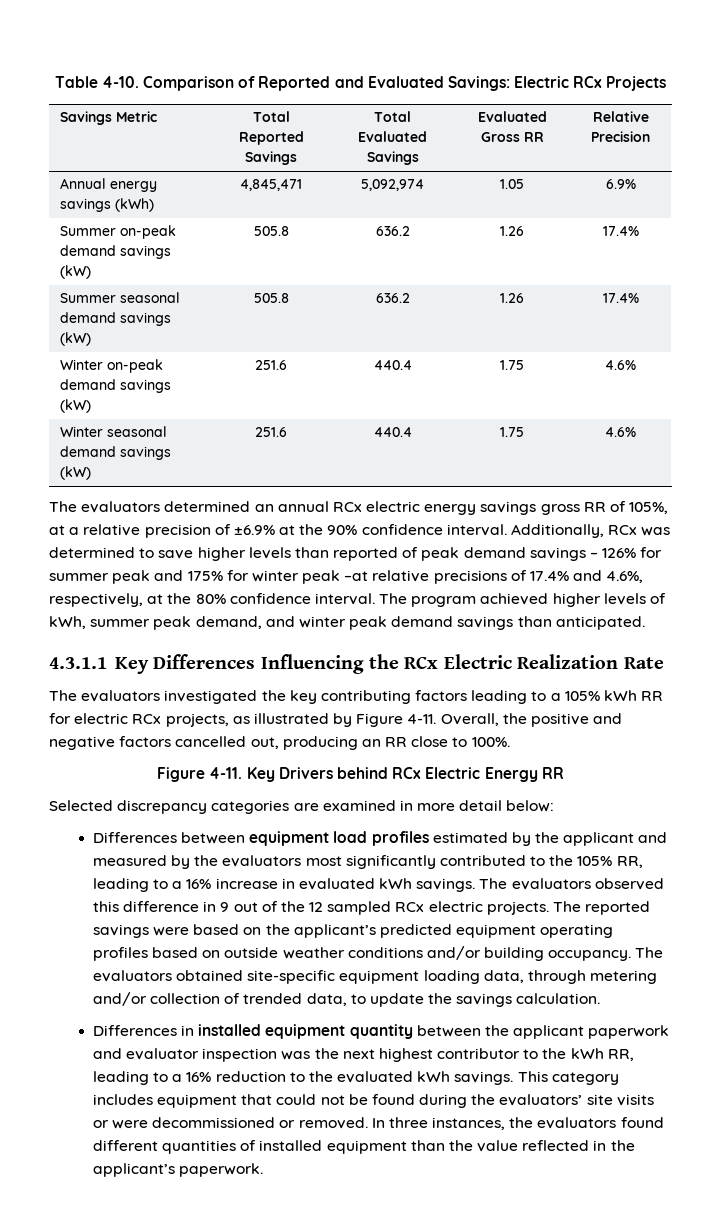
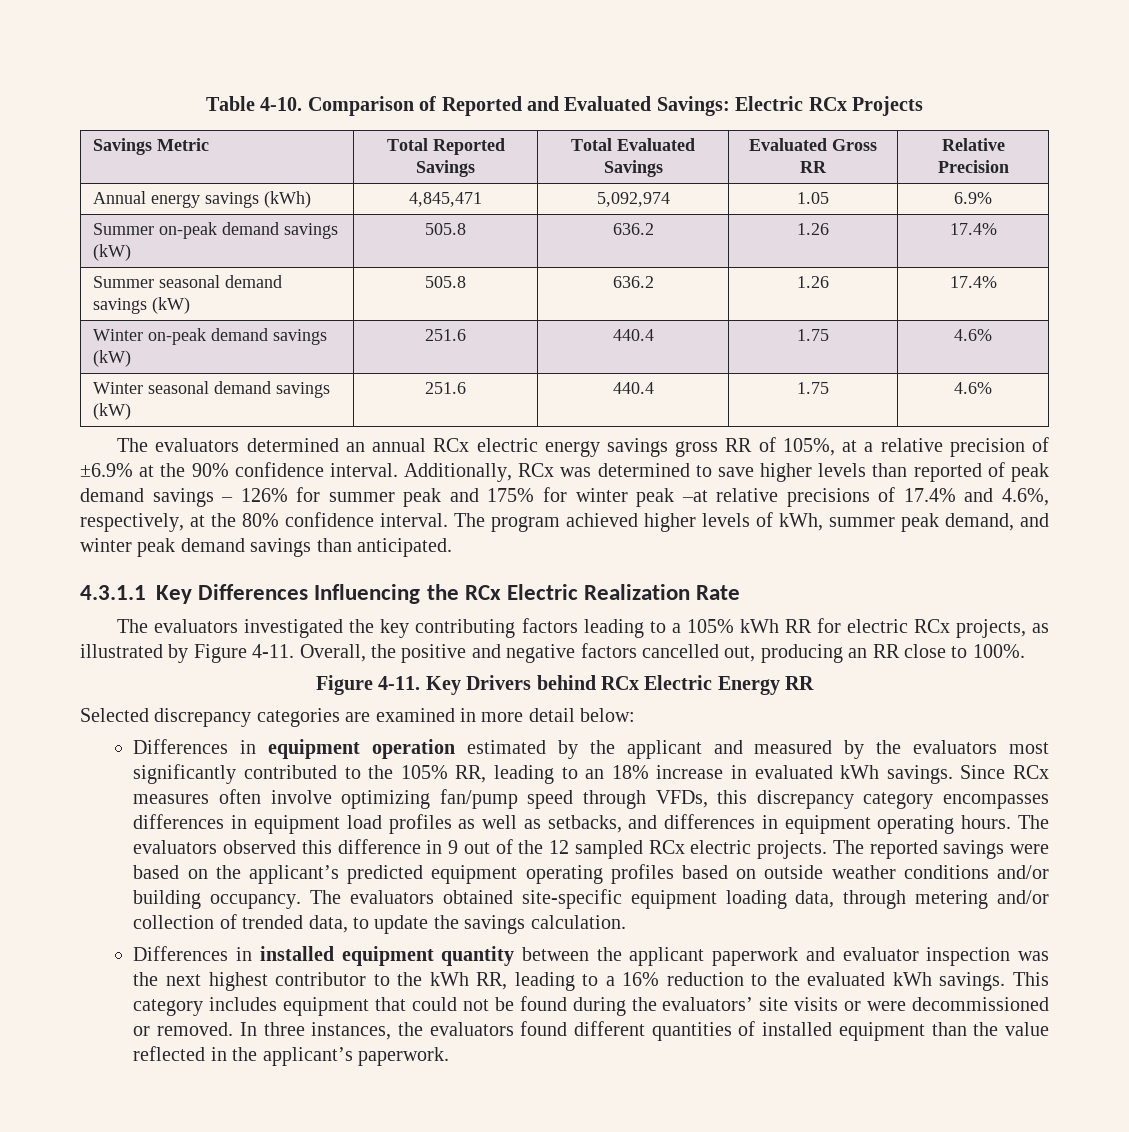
[181,831,429,846] between equipment load profiles -> [240,739,456,759] in equipment operation
[172,879,212,889] a 16% -> [585,765,649,779] an 18%
(476, 885) none -> [960,765,1049,779] [133,789,1049,809] [133,814,1012,834] Since RCx measures often involve optimizing fan/pump speed through VFDs, this discrepancy category encompasses differences in equipment load profiles as well as setbacks, and differences in equipment operating hours.

